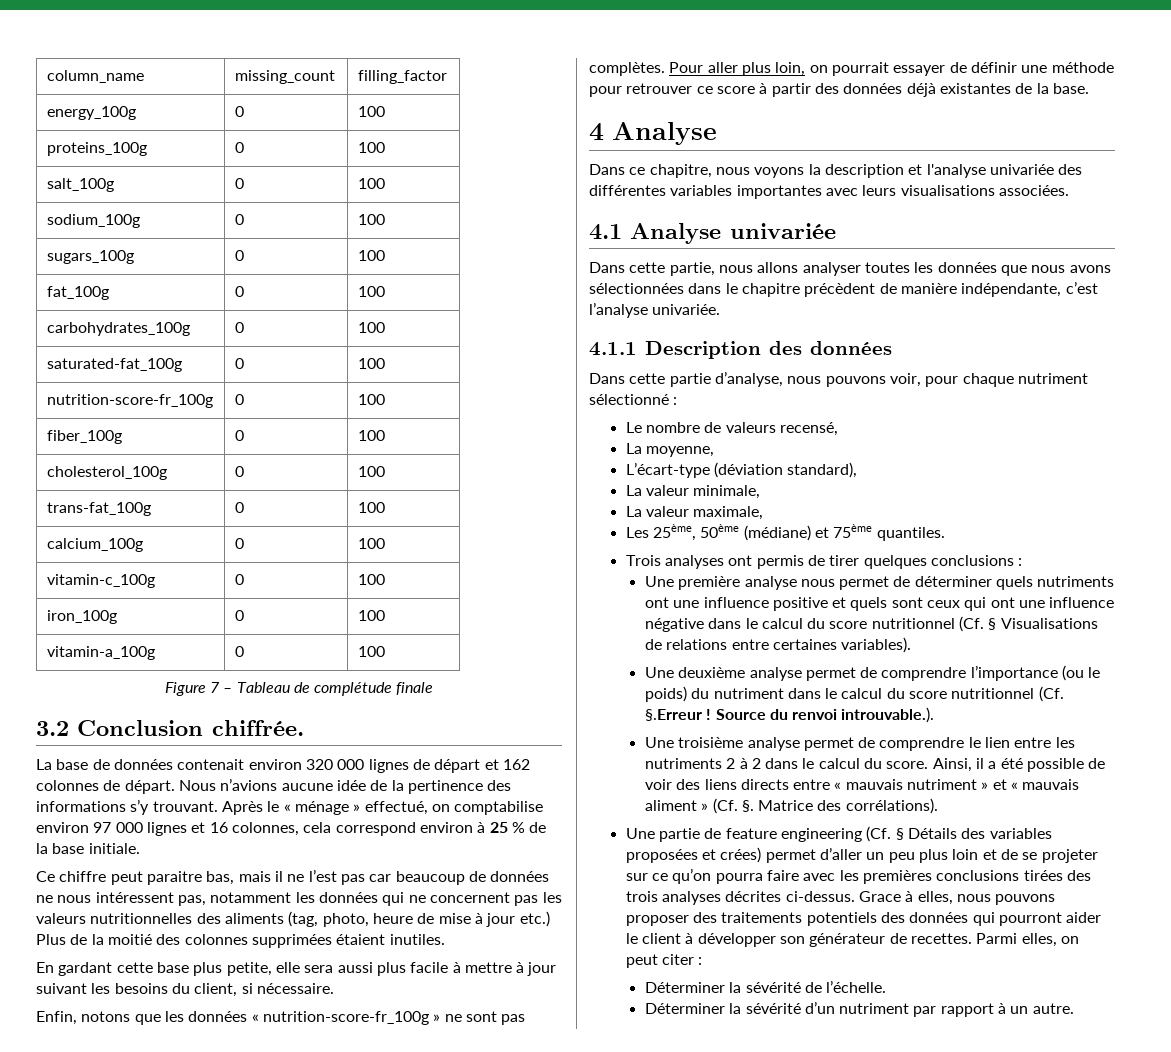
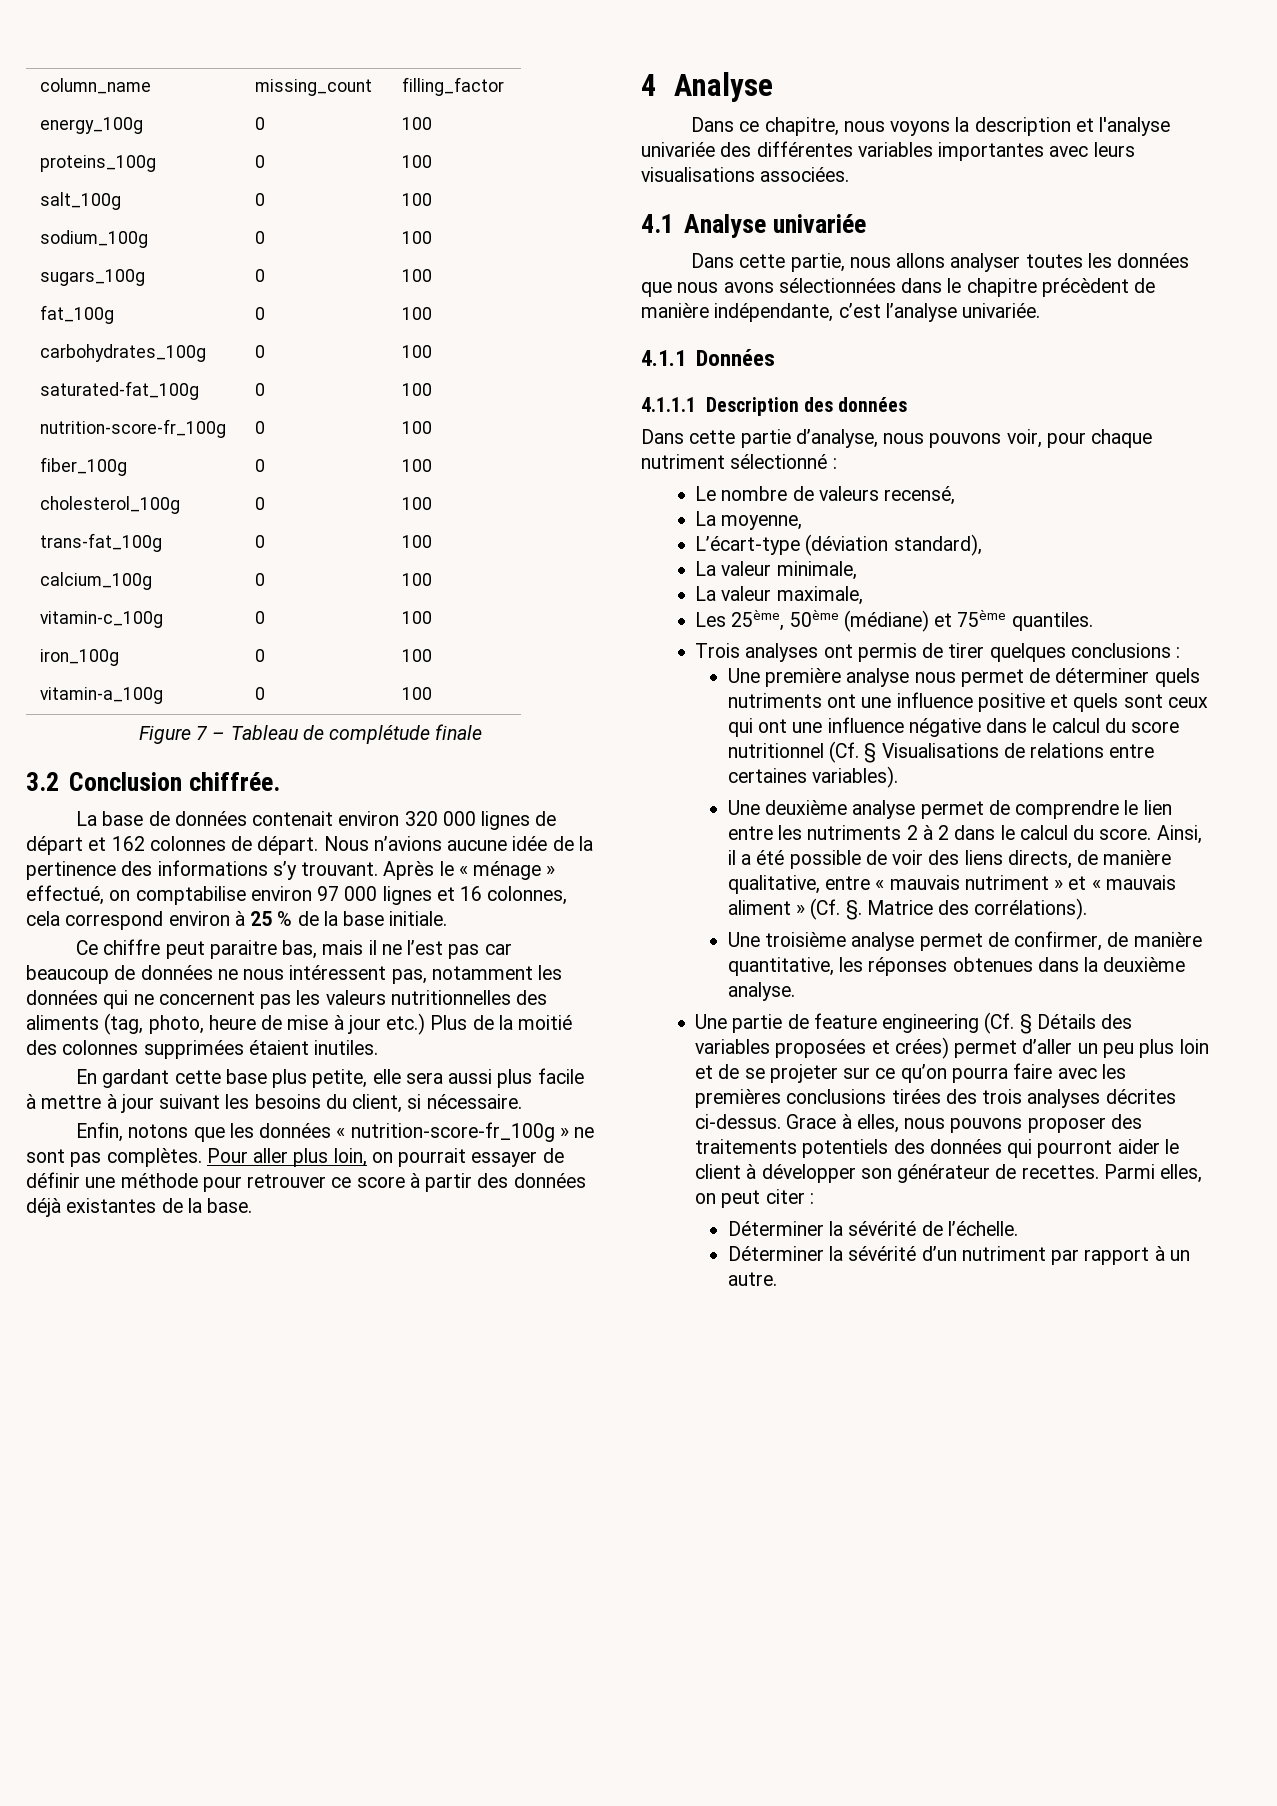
(637, 349) none -> [695,349,775,366] [641,397,696,412] Données // 4.1.1.1
[970,665,1101,681] [644,686,1064,702] [644,707,935,723] [644,737,965,751] l’importance (ou le poids) du nutriment dans le calcul du score nutritionnel (Cf. §.Erreur ! Source du renvoi introuvable.). // Une troisième analyse permet de comprendre -> (1120, 809) none
[740,779,789,790] directs -> [1007,850,1172,869] [727,875,820,894] directs, de manière qualitative,
(938, 806) none -> [727,931,1202,951] [727,957,1186,976] [727,982,795,1001] // Une troisième analyse permet de confirmer, de manière quantitative, les réponses obtenues dans la deuxième analyse.

